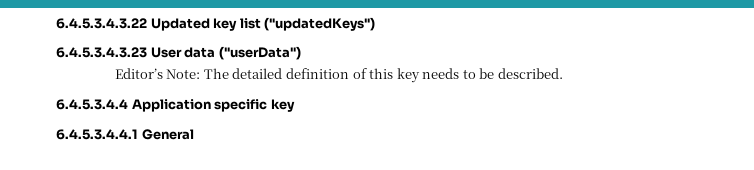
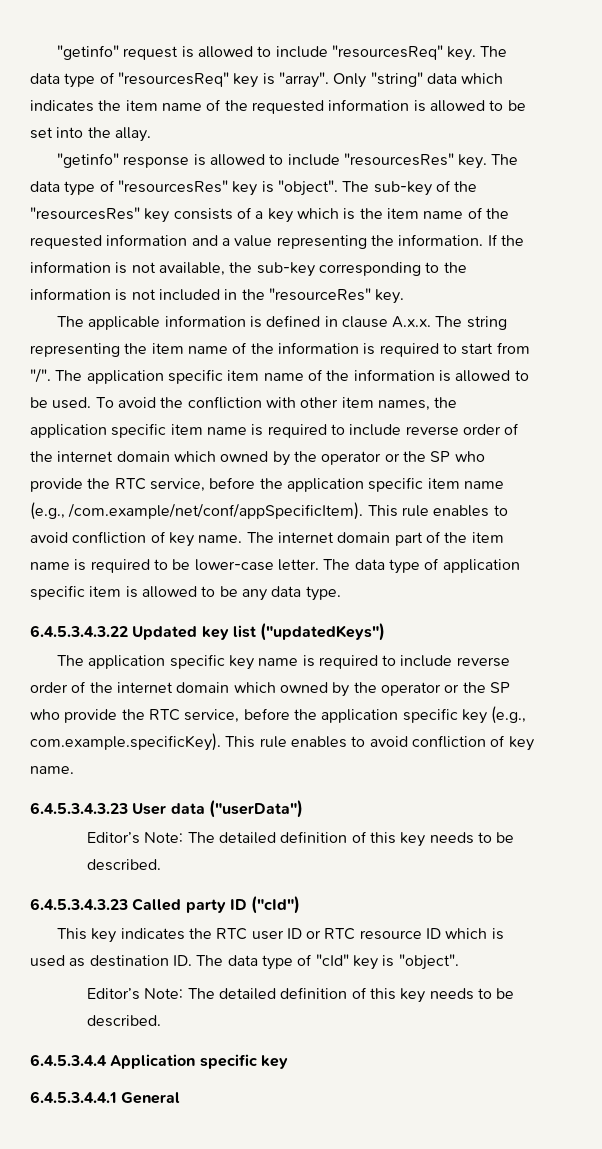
(56, 23) none -> [56,45,508,61] [30,72,504,88] [30,99,526,114] [30,127,151,142] [56,153,519,169] [30,180,478,196] [30,207,509,223] [30,234,524,249] [30,261,467,277] [30,288,405,304] [56,315,507,330] [30,342,530,357] [30,368,529,384] [30,396,458,411] [30,423,520,438] [30,451,485,466] [30,477,504,492] [30,502,508,520] [30,531,504,547] [30,558,520,574] [30,585,341,601] "getinfo" request is allowed to include "resourcesReq" key. The data type of "resourcesReq" key is "array". Only "string" data which indicates the item name of the requested information is allowed to be set into the allay. // "getinfo" response is allowed to include "resourcesRes" key. The data type of "resourcesRes" key is "object". The sub-key of the "resourcesRes" key consists of a key which is the item name of the requested information and a value representing the information. If the information is not available, the sub-key corresponding to the information is not included in the "resourceRes" key. // The applicable information is defined in clause A.x.x. The string representing the item name of the information is required to start from "/". The application specific item name of the information is allowed to be used. To avoid the confliction with other item names, the application specific item name is required to include reverse order of the internet domain which owned by the operator or the SP who provide the RTC service, before the application specific item name (e.g., /com.example/net/conf/appSpecificItem). This rule enables to avoid confliction of key name. The internet domain part of the item name is required to be lower-case letter. The data type of application specific item is allowed to be any data type. //
(376, 24) none -> [56,654,510,670] [30,681,510,697] [30,706,527,724] [30,733,534,751] [30,766,74,774] // The application specific key name is required to include reverse order of the internet domain which owned by the operator or the SP who provide the RTC service, before the application specific key (e.g., com.example.specificKey). This rule enables to avoid confliction of key name.
(563, 73) none -> [30,896,301,914] [56,928,504,943] [30,954,459,970] [87,987,515,1003] [87,1015,162,1027] // 6.4.5.3.4.3.23 Called party ID ("cId") // This key indicates the RTC user ID or RTC resource ID which is used as destination ID. The data type of "cId" key is "object". // Editor’s Note: The detailed definition of this key needs to be described.

